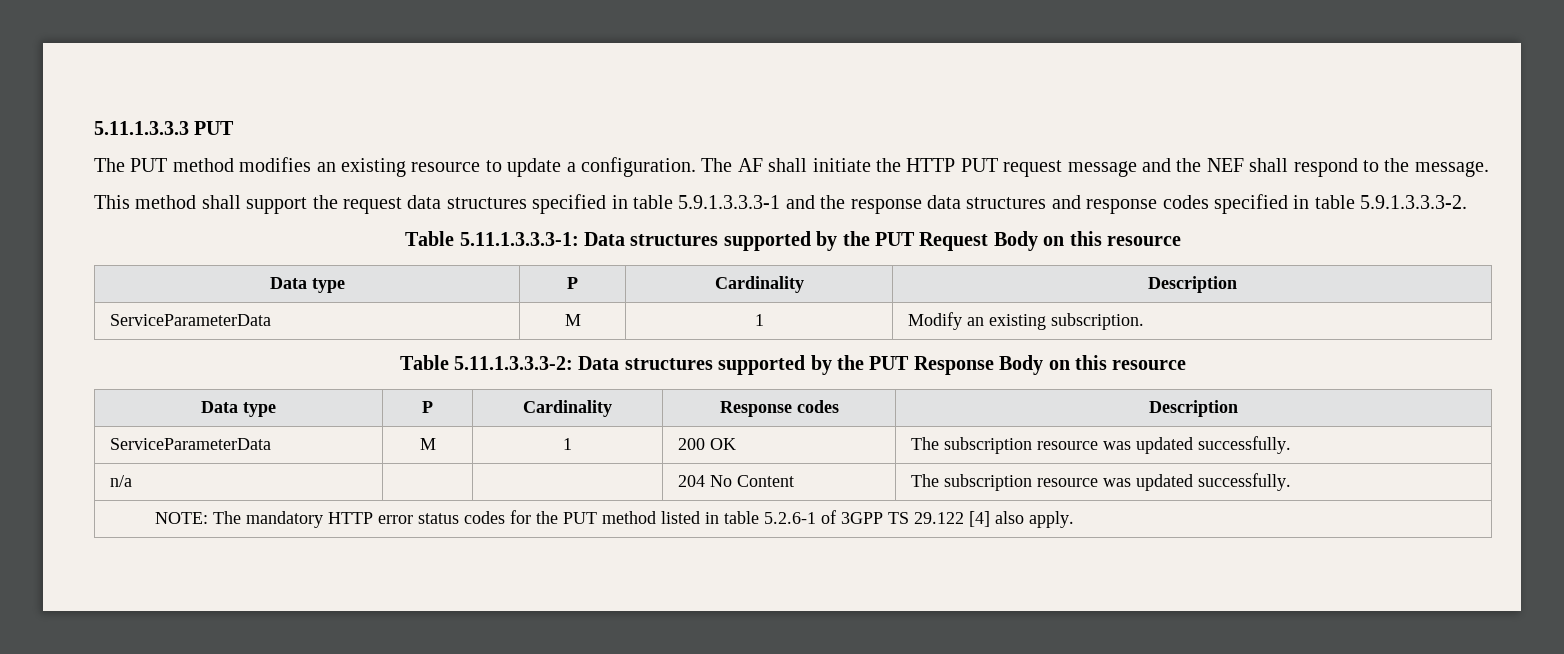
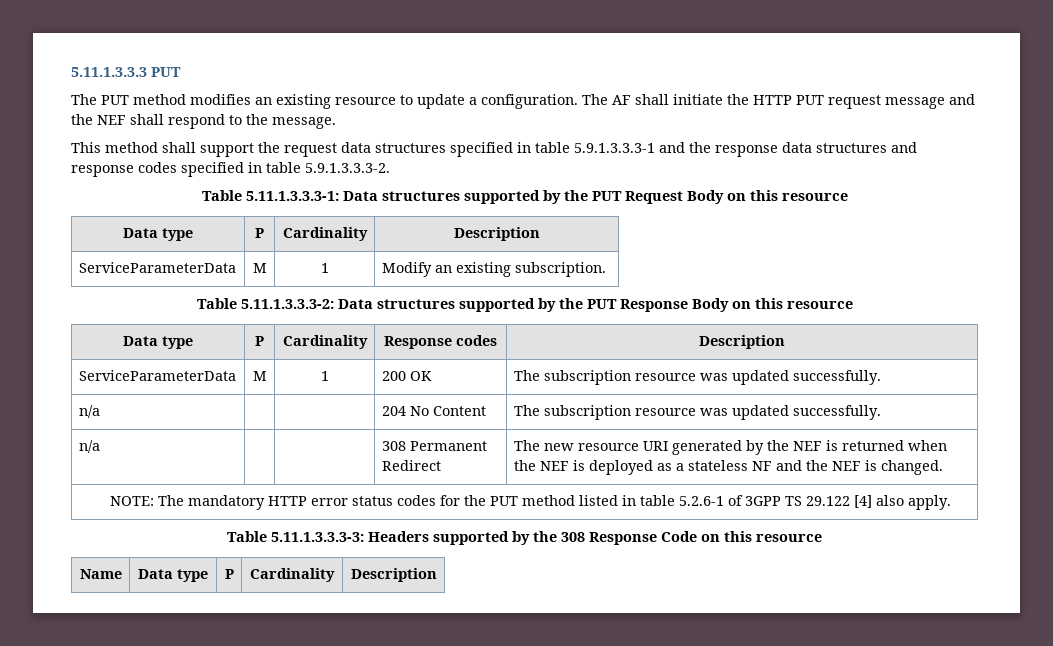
(1291, 482) none -> [78,440,100,453] [381,441,487,451] [381,460,441,471] [513,440,947,455] [513,460,943,475] // n/a | | | 308 Permanent Redirect | The new resource URI generated by the NEF is returned when the NEF is deployed as a stateless NF and the NEF is changed.
(1074, 519) none -> [227,531,822,545] [79,569,122,579] [138,569,208,582] [224,569,234,579] [250,568,335,582] [350,568,437,582] // Table 5.11.1.3.3.3-3: Headers supported by the 308 Response Code on this resource // Name | Data type | P | Cardinality | Description

